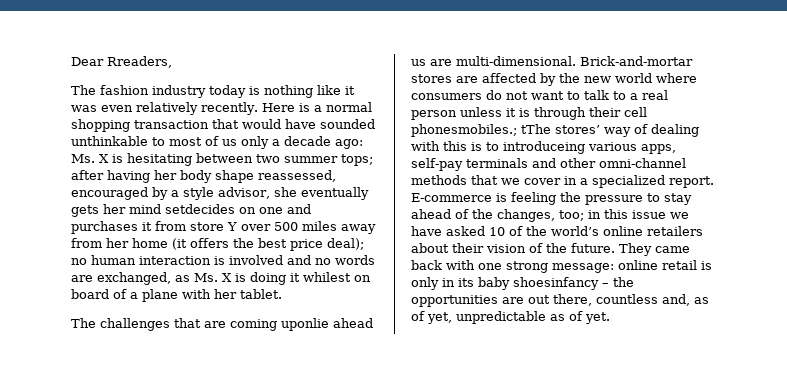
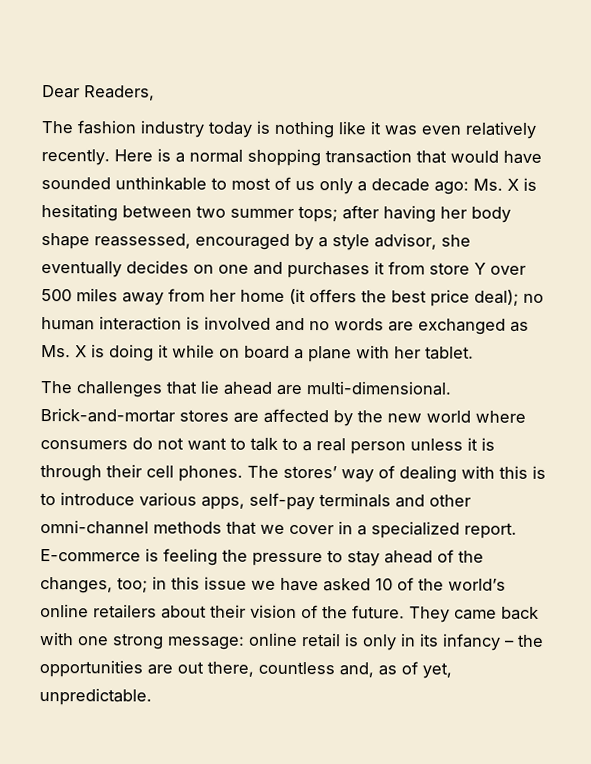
[107,56,172,68] Rreaders, -> [84,85,155,101] Readers,
[71,204,235,217] gets her mind setdecides -> [126,260,189,274] decides
[97,272,171,285] exchanged, -> [418,318,506,335] exchanged
[303,272,351,282] whilest -> [172,344,215,358] while
[113,289,127,299] of -> (290, 352) none
[204,318,373,331] [411,59,426,66] are coming uponlie ahead us -> [200,380,273,395] lie ahead
[411,124,551,137] phonesmobiles.; tThe -> [178,465,279,482] phones. The
[503,141,585,154] introduceing -> [60,492,135,506] introduce
[478,277,599,290] baby shoesinfancy -> [442,633,501,651] infancy
[456,311,610,324] unpredictable as of yet. -> [39,688,152,706] unpredictable.

